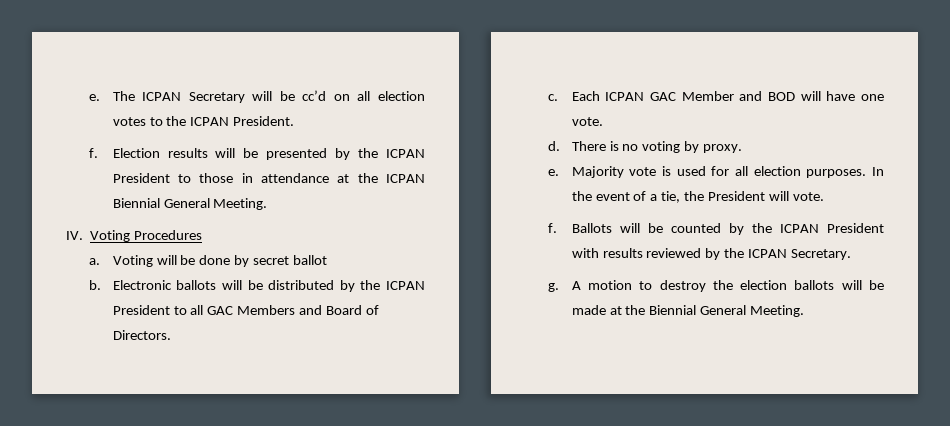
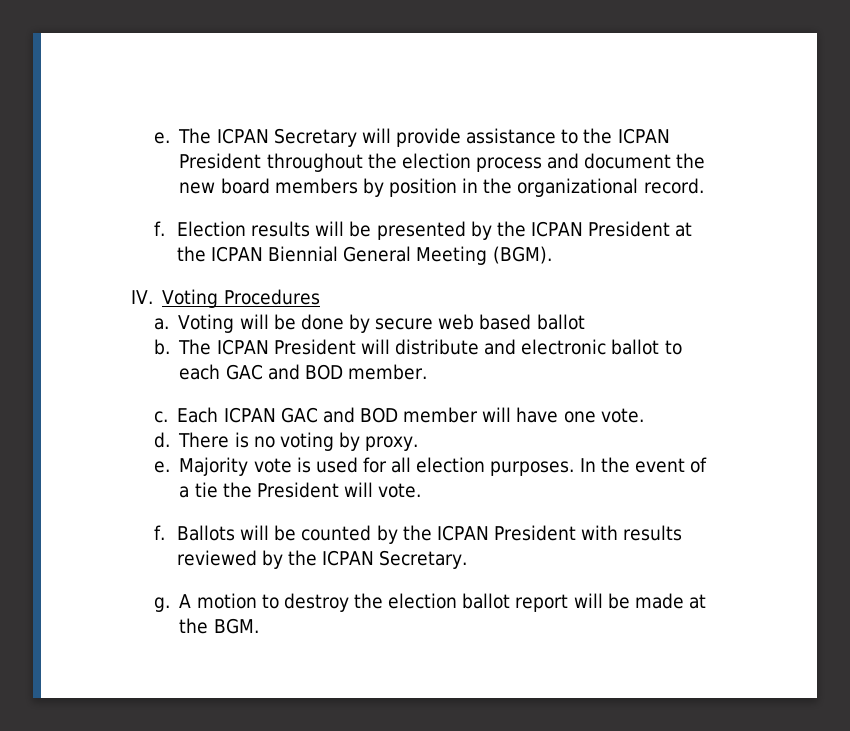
[279,90,425,101] [112,116,295,126] be cc’d on all election votes to the ICPAN President. -> [395,128,670,147] [179,153,706,172] [179,178,704,197] provide assistance to the ICPAN President throughout the election process and document the new board members by position in the organizational record.
[177,173,329,183] to those in attendance -> (671, 229) none
[213,198,268,210] Meeting. -> [416,246,552,265] Meeting (BGM).
[253,256,290,265] secret -> [375,314,532,330] secure web based
[112,280,426,292] [112,305,380,315] [112,330,171,340] Electronic ballots will be distributed by the ICPAN President to all GAC Members and Board of Directors. -> [178,339,682,355] [179,364,428,380] The ICPAN President will distribute and electronic ballot to each GAC and BOD member.
[681,91,795,101] Member and BOD -> [322,407,479,423] and BOD member
[661,191,681,203] tie, -> [194,482,218,498] tie
[794,280,835,290] ballots -> [462,593,569,612] ballot report
[649,305,805,317] Biennial General Meeting. -> [213,618,259,634] BGM.

